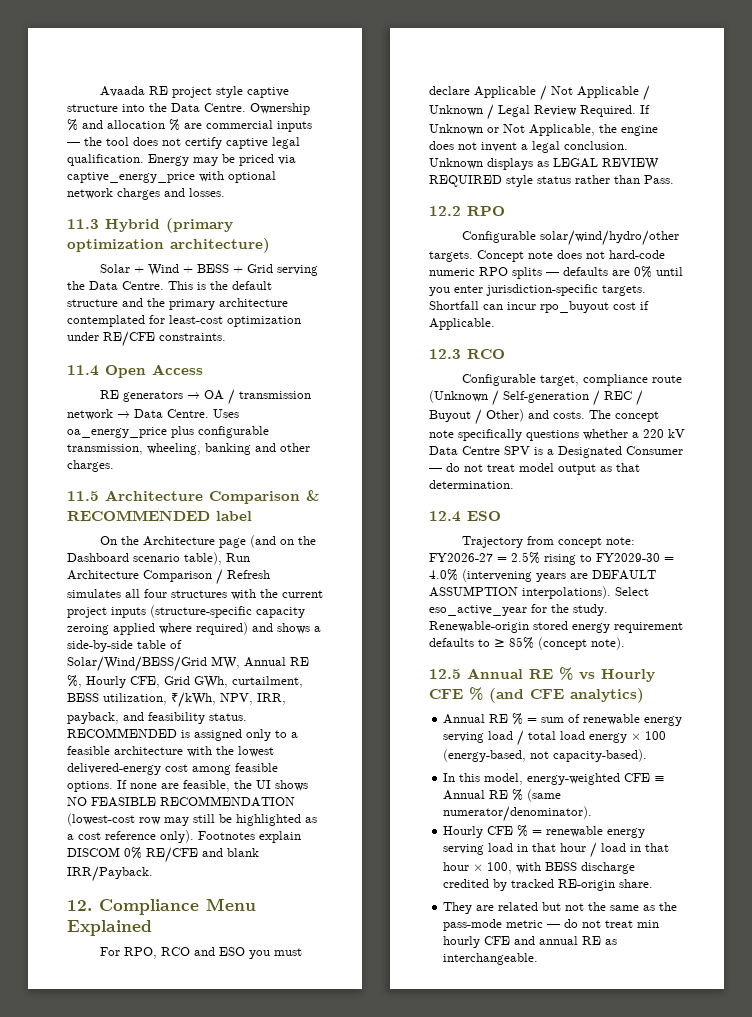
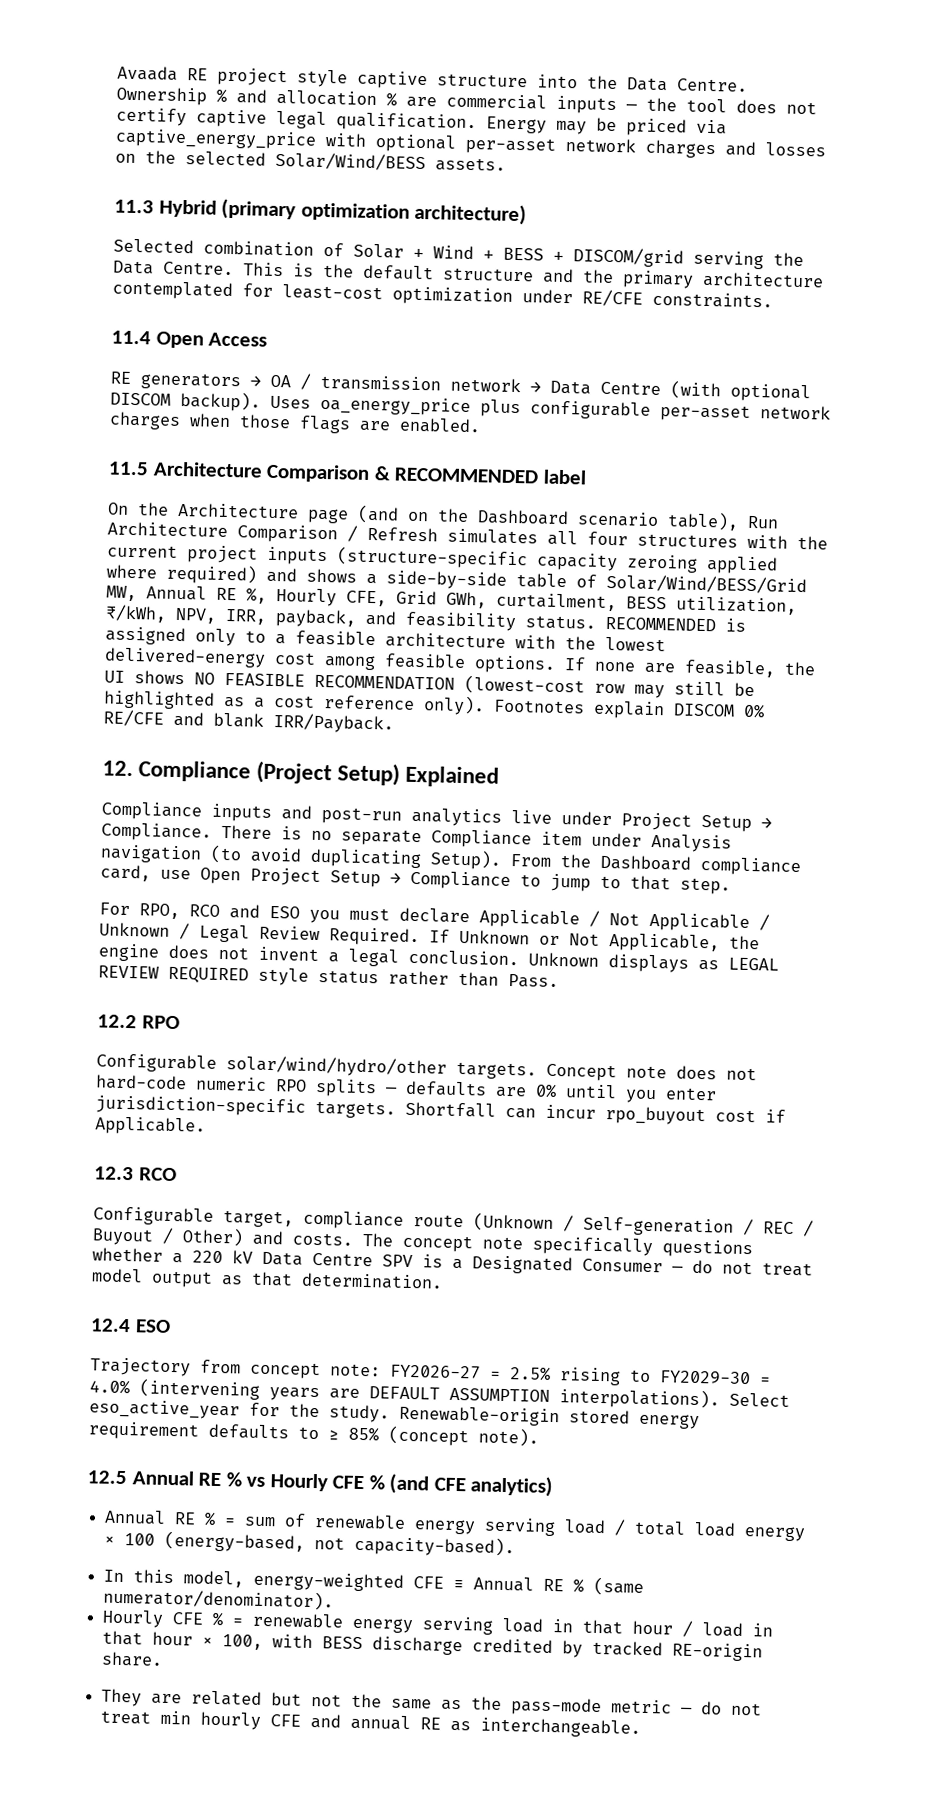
(276, 177) none -> [465,136,556,155] per-asset
[189,188,225,197] losses. -> [765,142,826,157] [115,150,506,172] losses on the selected Solar/Wind/BESS assets.
(270, 245) none -> [113,238,344,257] Selected combination of
[247,264,274,273] Grid -> [573,247,684,268] DISCOM/grid
[167,409,239,418] [67,426,269,438] [67,443,310,455] [67,460,114,472] Centre. Uses oa_energy_price plus configurable transmission, wheeling, banking and other charges. -> [600,380,811,403] [110,390,831,422] [109,411,481,434] Centre (with optional DISCOM backup). Uses oa_energy_price plus configurable per-asset network charges when those flags are enabled.
[206,898,256,911] Menu -> [256,760,401,786] (Project Setup)
(152, 928) none -> [101,801,772,833] [101,822,732,853] [100,844,801,877] [100,864,731,895] // Compliance inputs and post-run analytics live under Project Setup → Compliance. There is no separate Compliance item under Analysis navigation (to avoid duplicating Setup). From the Dashboard compliance card, use Open Project Setup → Compliance to jump to that step.

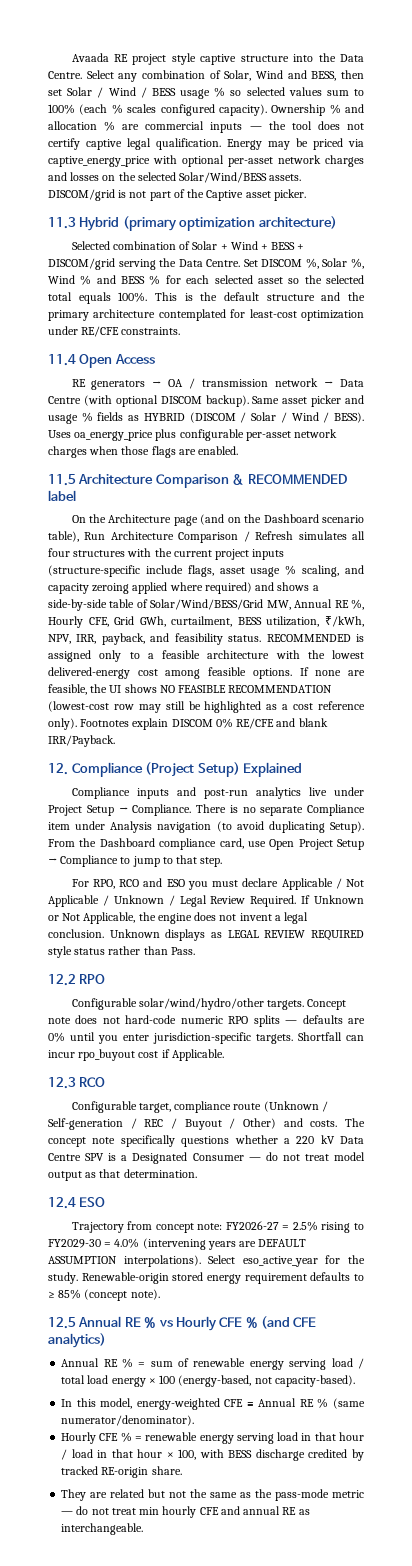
(748, 85) none -> [86,70,364,82] [48,87,364,99] [48,104,267,116] Select any combination of Solar, Wind and BESS, then set Solar / Wind / BESS usage % so selected values sum to 100% (each % scales configured capacity).
(506, 164) none -> [48,189,306,201] DISCOM/grid is not part of the Captive asset picker.
(234, 268) none -> [243,258,364,269] [48,275,365,285] [48,292,148,304] Set DISCOM %, Solar %, Wind % and BESS % for each selected asset so the selected total equals 100%.
(261, 401) none -> [252,395,364,407] [48,412,364,424] Same asset picker and usage % fields as HYBRID (DISCOM / Solar / Wind / BESS).
(528, 558) none -> [145,565,364,577] include flags, asset usage % scaling, and

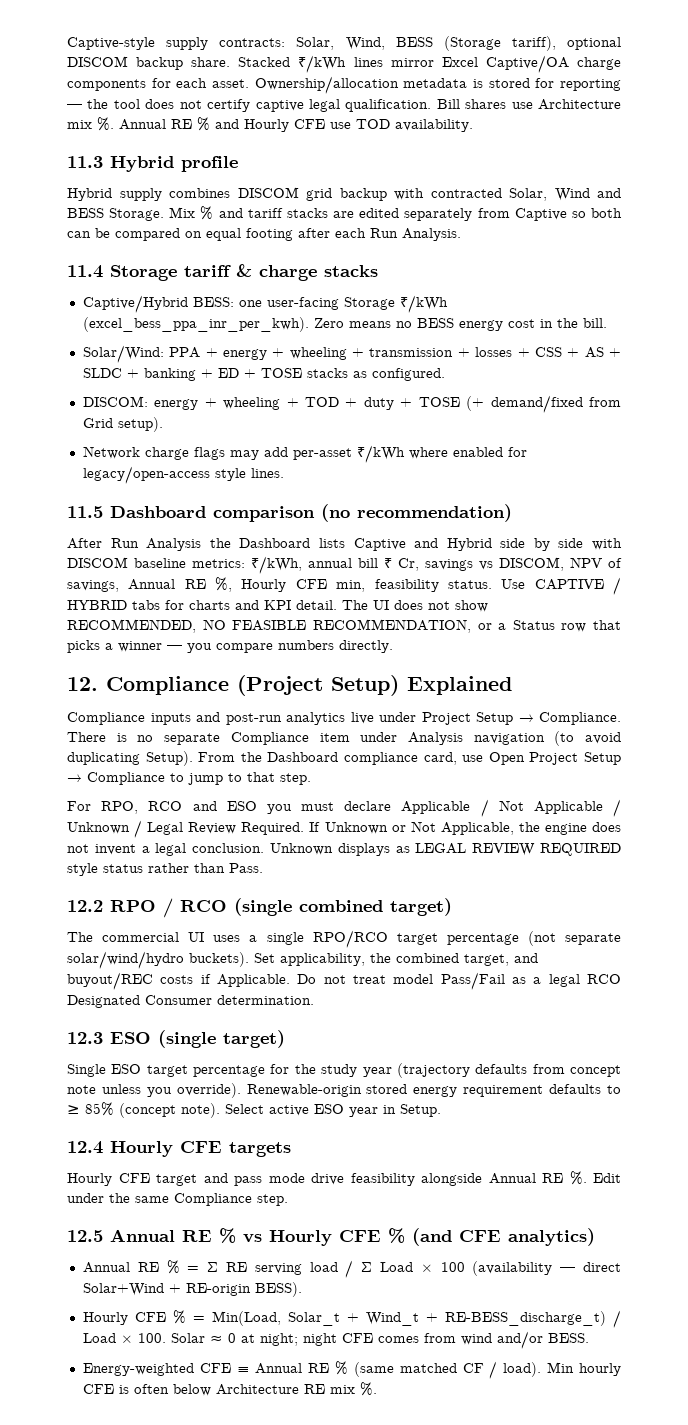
[71,53,364,65] [48,70,364,82] [48,87,364,99] [48,104,364,116] [48,121,243,133] Avaada RE project style captive structure into the Data Centre. Select any combination of Solar, Wind and BESS, then set Solar / Wind / BESS usage % so selected values sum to 100% (each % scales configured capacity). Ownership % and allocation % are commercial inputs -> [67,36,621,51] [67,55,621,73] [67,76,621,94] Captive-style supply contracts: Solar, Wind, BESS (Storage tariff), optional DISCOM backup share. Stacked ₹/kWh lines mirror Excel Captive/OA charge components for each asset. Ownership/allocation metadata is stored for reporting
[227,138,364,150] [48,155,364,167] [48,172,302,183] [48,189,306,201] [48,216,337,231] [71,241,305,250] [48,258,364,270] [48,275,365,285] [48,292,365,304] [48,309,364,321] [48,326,181,337] [48,354,155,368] [71,378,364,390] [48,395,364,407] [48,412,364,424] [48,429,338,441] [48,446,239,458] [48,474,347,488] [48,490,76,501] [71,514,364,526] [48,531,365,543] [48,548,285,560] [48,565,364,577] [48,582,319,594] [48,599,364,611] [48,616,364,628] [48,633,364,645] [48,650,364,662] [48,667,365,679] [48,684,333,695] [48,701,365,713] [48,718,328,730] [48,735,115,747] Energy may be priced via captive_energy_price with optional per-asset network charges and losses on the selected Solar/Wind/BESS assets. DISCOM/grid is not part of the Captive asset picker. // 11.3 Hybrid (primary optimization architecture) // Selected combination of Solar + Wind + BESS + DISCOM/grid serving the Data Centre. Set DISCOM %, Solar %, Wind % and BESS % for each selected asset so the selected total equals 100%. This is the default structure and the primary architecture contemplated for least-cost optimization under RE/CFE constraints. // 11.4 Open Access // RE generators → OA / transmission network → Data Centre (with optional DISCOM backup). Same asset picker and usage % fields as HYBRID (DISCOM / Solar / Wind / BESS). Uses oa_energy_price plus configurable per-asset network charges when those flags are enabled. // 11.5 Architecture Comparison & RECOMMENDED label // On the Architecture page (and on the Dashboard scenario table), Run Architecture Comparison / Refresh simulates all four structures with the current project inputs (structure-specific include flags, asset usage % scaling, and capacity zeroing applied where required) and shows a side-by-side table of Solar/Wind/BESS/Grid MW, Annual RE %, Hourly CFE, Grid GWh, curtailment, BESS utilization, ₹/kWh, NPV, IRR, payback, and feasibility status. RECOMMENDED is assigned only to a feasible architecture with the lowest delivered-energy cost among feasible options. If none are feasible, the UI shows NO FEASIBLE RECOMMENDATION (lowest-cost row may still be highlighted as a cost reference only). Footnotes explain DISCOM 0% RE/CFE and blank IRR/Payback. -> [436,99,621,110] [67,117,473,132] [67,156,238,172] [67,187,621,201] [67,206,622,221] [67,228,461,241] [67,264,378,281] [82,295,448,313] [82,317,607,332] [82,345,621,363] [82,368,445,381] [82,395,621,413] [82,417,163,432] [82,445,527,463] [82,466,284,484] [67,504,512,522] [67,538,622,551] [67,556,622,574] [67,577,622,595] [67,600,488,612] [67,619,621,633] [67,640,393,653] Bill shares use Architecture mix %. Annual RE % and Hourly CFE use TOD availability. // 11.3 Hybrid profile // Hybrid supply combines DISCOM grid backup with contracted Solar, Wind and BESS Storage. Mix % and tariff stacks are edited separately from Captive so both can be compared on equal footing after each Run Analysis. // 11.4 Storage tariff & charge stacks // Captive/Hybrid BESS: one user-facing Storage ₹/kWh (excel_bess_ppa_inr_per_kwh). Zero means no BESS energy cost in the bill. // Solar/Wind: PPA + energy + wheeling + transmission + losses + CSS + AS + SLDC + banking + ED + TOSE stacks as configured. // DISCOM: energy + wheeling + TOD + duty + TOSE (+ demand/fixed from Grid setup). // Network charge flags may add per-asset ₹/kWh where enabled for legacy/open-access style lines. // 11.5 Dashboard comparison (no recommendation) // After Run Analysis the Dashboard lists Captive and Hybrid side by side with DISCOM baseline metrics: ₹/kWh, annual bill ₹ Cr, savings vs DISCOM, NPV of savings, Annual RE %, Hourly CFE min, feasibility status. Use CAPTIVE / HYBRID tabs for charts and KPI detail. The UI does not show RECOMMENDED, NO FEASIBLE RECOMMENDATION, or a Status row that picks a winner — you compare numbers directly.
[71,998,347,1010] [48,1015,365,1027] [48,1032,364,1044] [48,1049,224,1061] [48,1077,106,1089] [71,1101,328,1113] [48,1118,365,1130] [48,1135,364,1147] [48,1152,365,1164] [48,1169,121,1181] // Configurable solar/wind/hydro/other targets. Concept note does not hard-code numeric RPO splits — defaults are 0% until you enter jurisdiction-specific targets. Shortfall can incur rpo_buyout cost if Applicable. // 12.3 RCO // Configurable target, compliance route (Unknown / Self-generation / REC / Buyout / Other) and costs. The concept note specifically questions whether a 220 kV Data Centre SPV is a Designated Consumer — do not treat model output as that -> [163,898,452,918] [67,930,621,948] [67,951,538,969] [67,972,621,990] [67,995,212,1008] / RCO (single combined target) // The commercial UI uses a single RPO/RCO target percentage (not separate solar/wind/hydro buckets). Set applicability, the combined target, and buyout/REC costs if Applicable. Do not treat model Pass/Fail as a legal RCO Designated Consumer
[48,1197,106,1209] [71,1221,364,1233] [48,1238,307,1250] [48,1255,366,1267] [48,1272,78,1284] 12.4 ESO // Trajectory from concept note: FY2026-27 = 2.5% rising to FY2029-30 = 4.0% (intervening years are DEFAULT ASSUMPTION interpolations). Select eso_active_year for the study. -> [67,1030,285,1048] [67,1063,621,1078] [67,1083,241,1098] 12.3 ESO (single target) // Single ESO target percentage for the study year (trajectory defaults from concept note unless you override).
(160, 1294) none -> [225,1104,441,1117] [67,1141,291,1157] [67,1171,621,1186] [67,1193,288,1206] Select active ESO year in Setup. // 12.4 Hourly CFE targets // Hourly CFE target and pass mode drive feasibility alongside Annual RE %. Edit under the same Compliance step.
[150,1358,364,1370] [61,1375,355,1387] [61,1398,220,1410] sum of renewable energy serving load / total load energy × 100 (energy-based, not capacity-based). // In this model, energy-weighted -> [207,1260,622,1278] [82,1282,302,1297] [82,1310,621,1328] [82,1331,589,1349] [82,1363,194,1376] Σ RE serving load / Σ Load × 100 (availability — direct Solar+Wind + RE-origin BESS). // Hourly CFE % = Min(Load, Solar_t + Wind_t + RE-BESS_discharge_t) / Load × 100. Solar ≈ 0 at night; night CFE comes from wind and/or BESS. // Energy-weighted
[61,1415,195,1426] [61,1432,364,1444] [61,1449,364,1461] [61,1466,182,1478] [61,1489,364,1501] [61,1506,310,1518] [61,1523,144,1535] numerator/denominator). // Hourly CFE % = renewable energy serving load in that hour / load in that hour × 100, with BESS discharge credited by tracked RE-origin share. // They are related but not the same as the pass-mode metric — do not treat min hourly CFE and annual RE as interchangeable. -> [399,1361,621,1379] [82,1382,377,1396] matched CF / load). Min hourly CFE is often below Architecture RE mix %.

